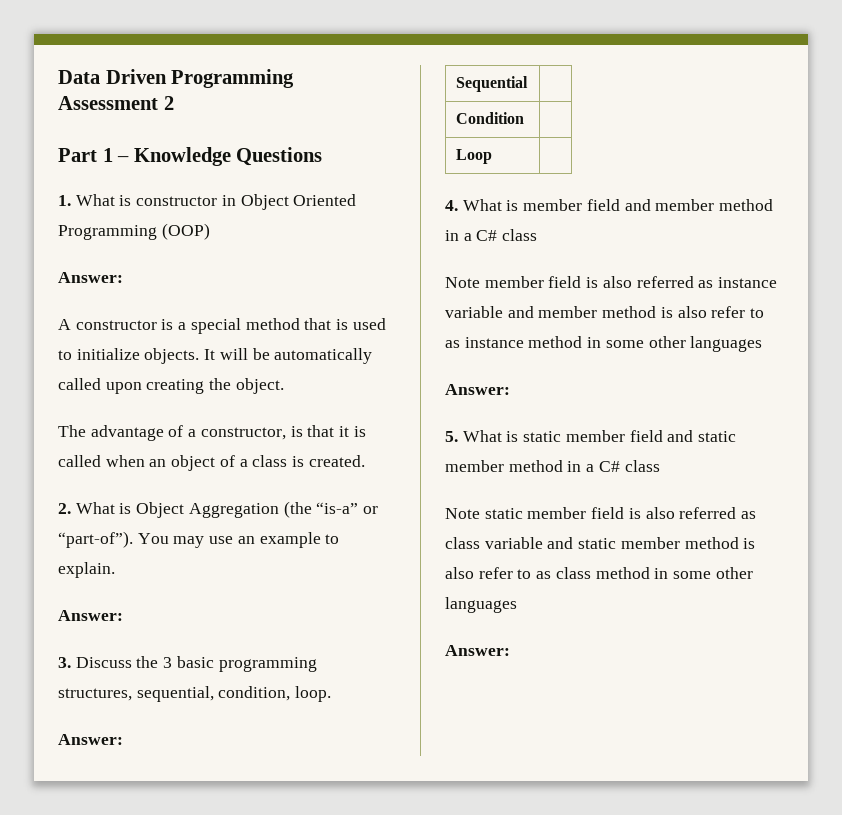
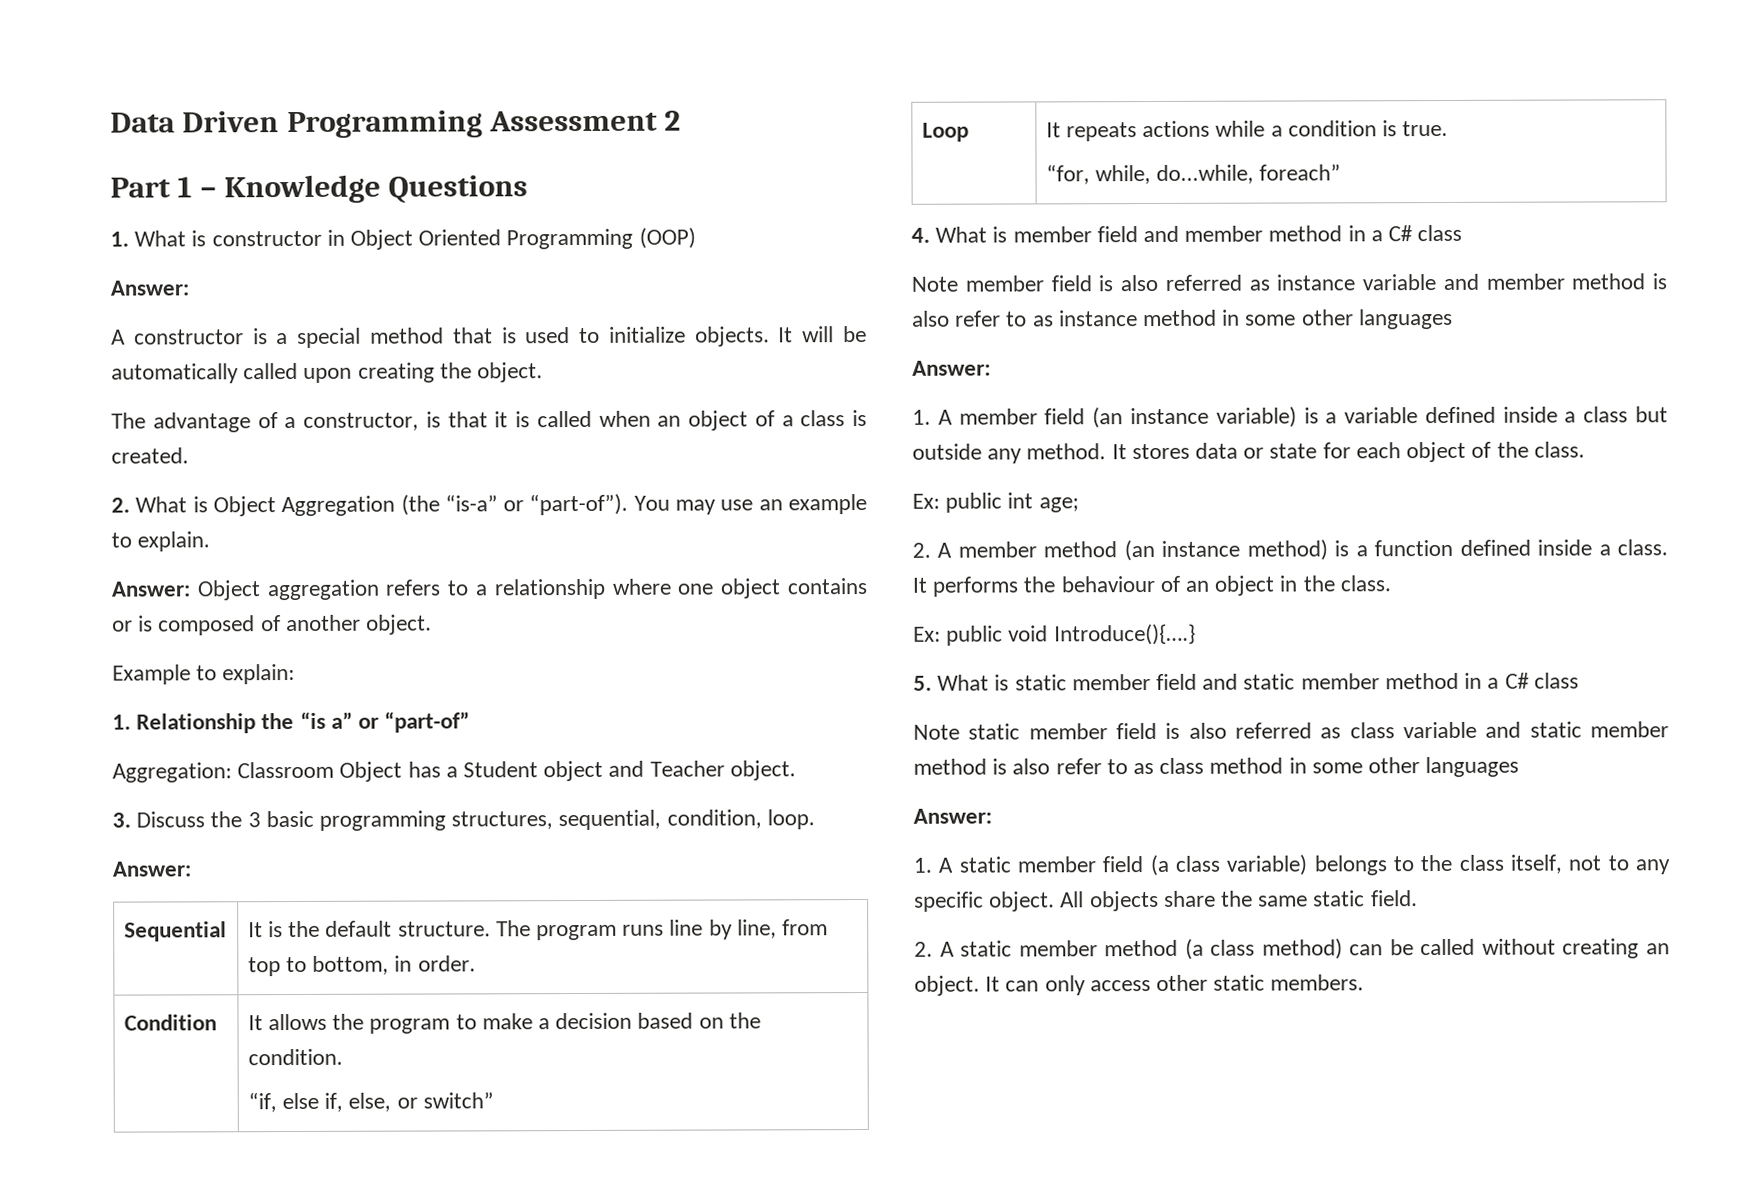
(123, 615) none -> [196,578,868,601] [112,614,433,636] [112,664,296,685] [112,711,471,734] [112,760,796,783] Object aggregation refers to a relationship where one object contains or is composed of another object. // Example to explain: // 1. Relationship the “is a” or “part-of” // Aggregation: Classroom Object has a Student object and Teacher object.
[456,112,525,124] [456,149,493,164] // Condition | // Loop | -> [247,919,829,941] [247,955,476,977] [123,1014,217,1031] [247,1012,761,1034] [247,1048,343,1066] [247,1092,494,1113] [921,122,969,142] [1045,120,1449,142] [1045,164,1342,185] It is the default structure. The program runs line by line, from top to bottom, in order. // Condition | It allows the program to make a decision based on the condition. // “if, else if, else, or switch” // Loop | It repeats actions while a condition is true. // “for, while, do...while, foreach”
(510, 389) none -> [912,406,1669,429] [912,441,1585,464] [912,492,1079,513] [912,539,1668,562] [912,575,1391,597] [913,623,1196,646] // 1. A member field (an instance variable) is a variable defined inside a class but outside any method. It stores data or state for each object of the class. // Ex: public int age; // 2. A member method (an instance method) is a function defined inside a class. It performs the behaviour of an object in the class. // Ex: public void Introduce(){….}
(510, 650) none -> [913,854,1670,877] [914,890,1418,912] [914,938,1670,960] [914,974,1365,996] // 1. A static member field (a class variable) belongs to the class itself, not to any specific object. All objects share the same static field. // 2. A static member method (a class method) can be called without creating an object. It can only access other static members.

